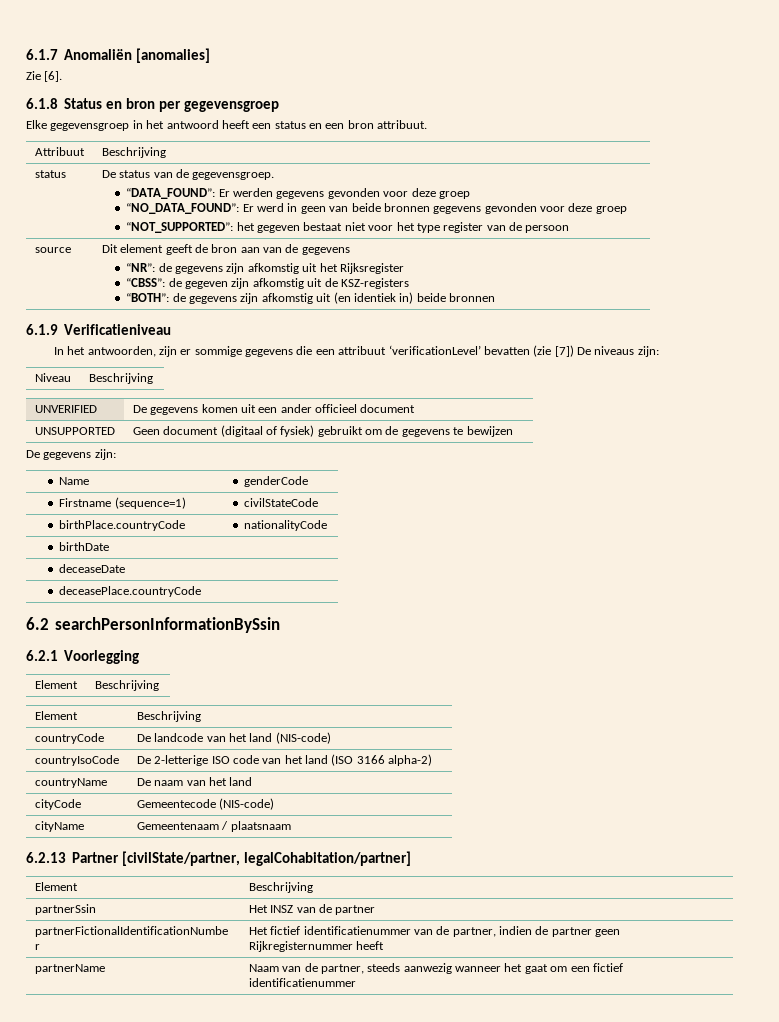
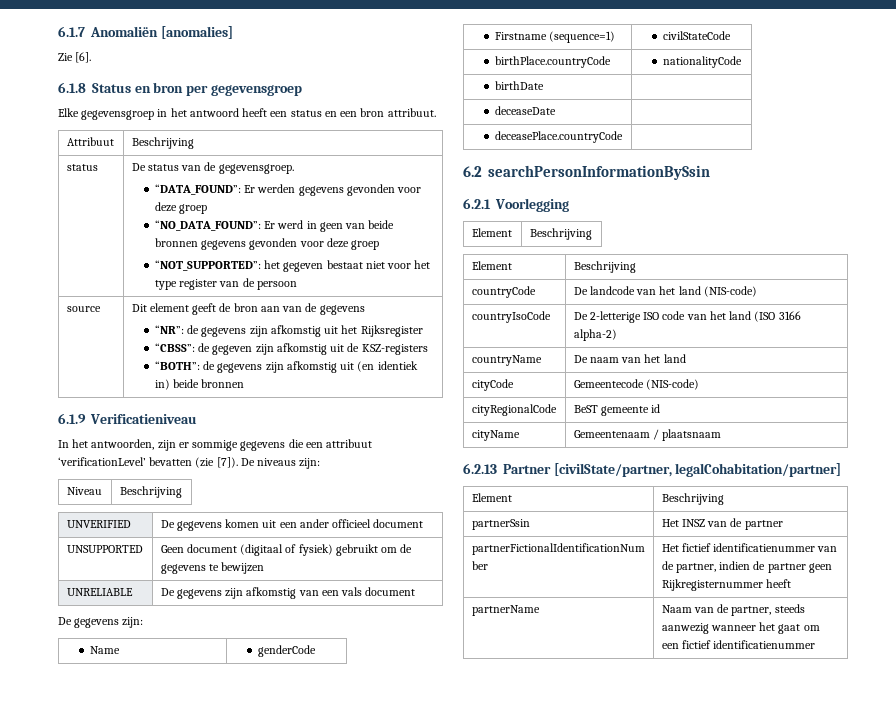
[554,345,574,357] [7]) -> [216,457,238,468] [7]).
(513, 431) none -> [66,588,133,596] [160,587,416,599] // UNRELIABLE | De gegevens zijn afkomstig van een vals document
(275, 804) none -> [471,404,557,416] [573,404,661,416] // cityRegionalCode | BeST gemeente id

